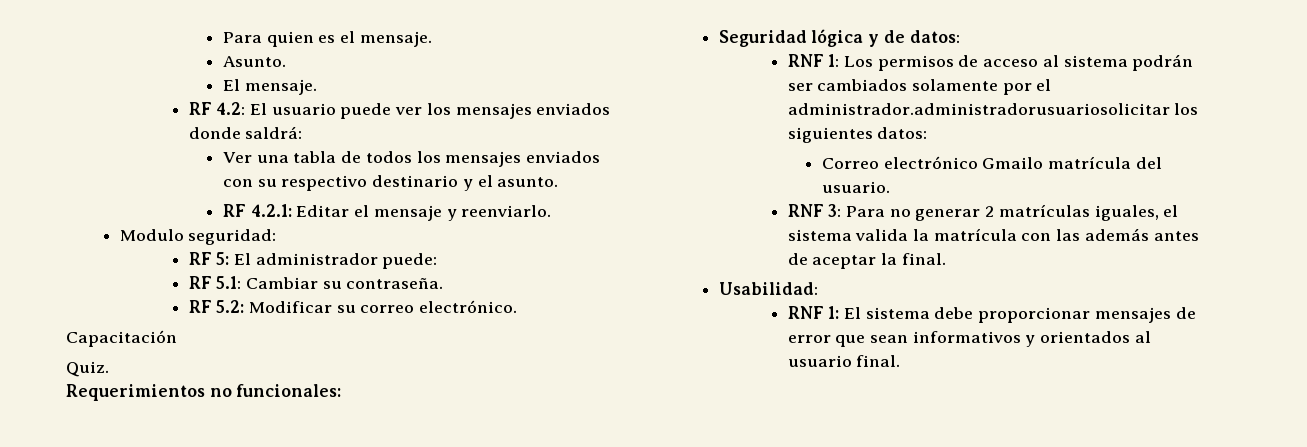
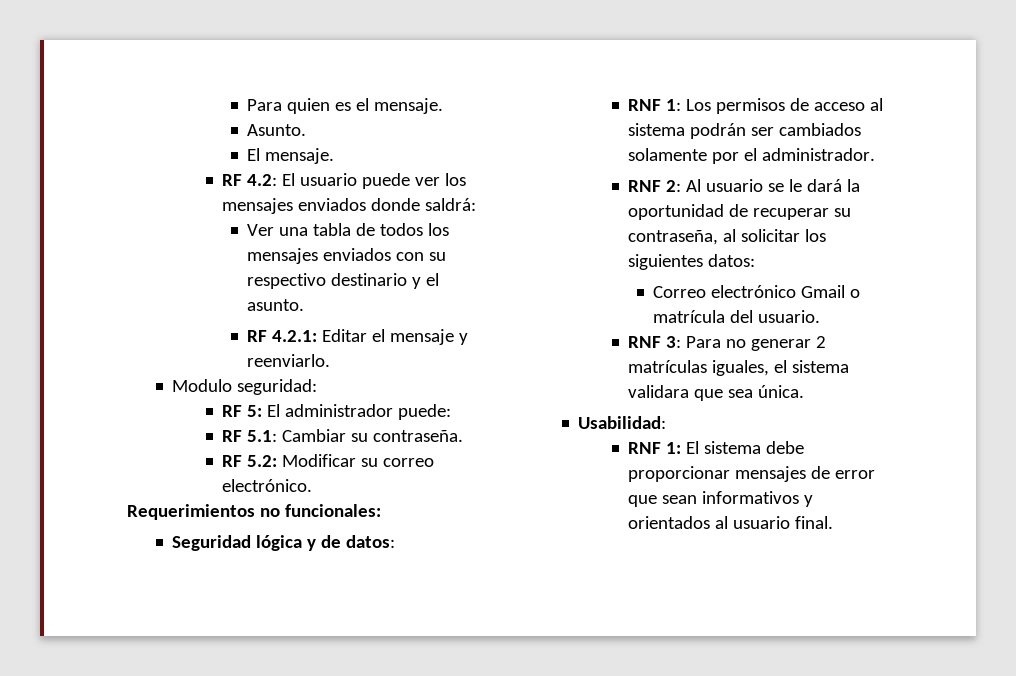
[66,330,177,347] [66,361,109,377] // Capacitación // Quiz. -> (313, 485) none
[787,103,1170,115] administrador.administradorusuariosolicitar -> [762,148,876,161] [628,179,861,192] [628,204,852,220] [628,229,801,245] administrador. // RNF 2: Al usuario se le dará la oportunidad de recuperar su contraseña, al solicitar
[982,157,1044,169] Gmailo -> [801,285,861,298] Gmail o
[855,228,1199,241] [787,253,946,269] valida la matrícula con las además antes de aceptar la final. -> [628,385,805,401] validara que sea única.

